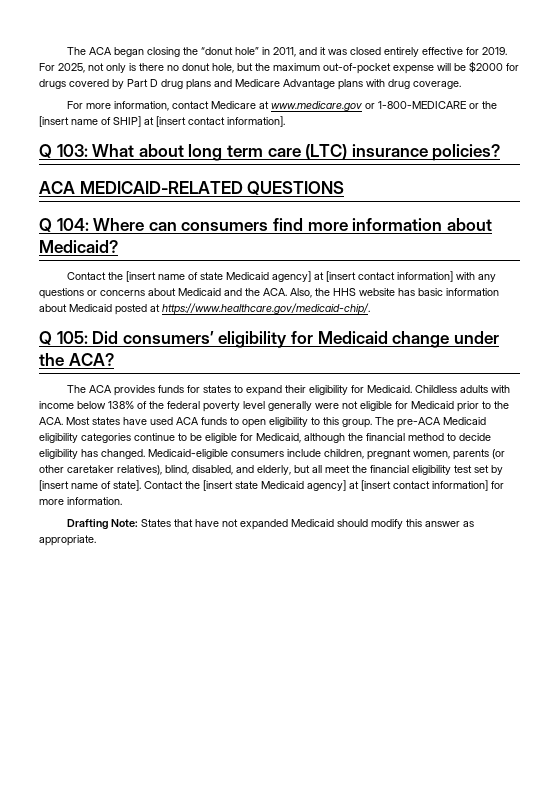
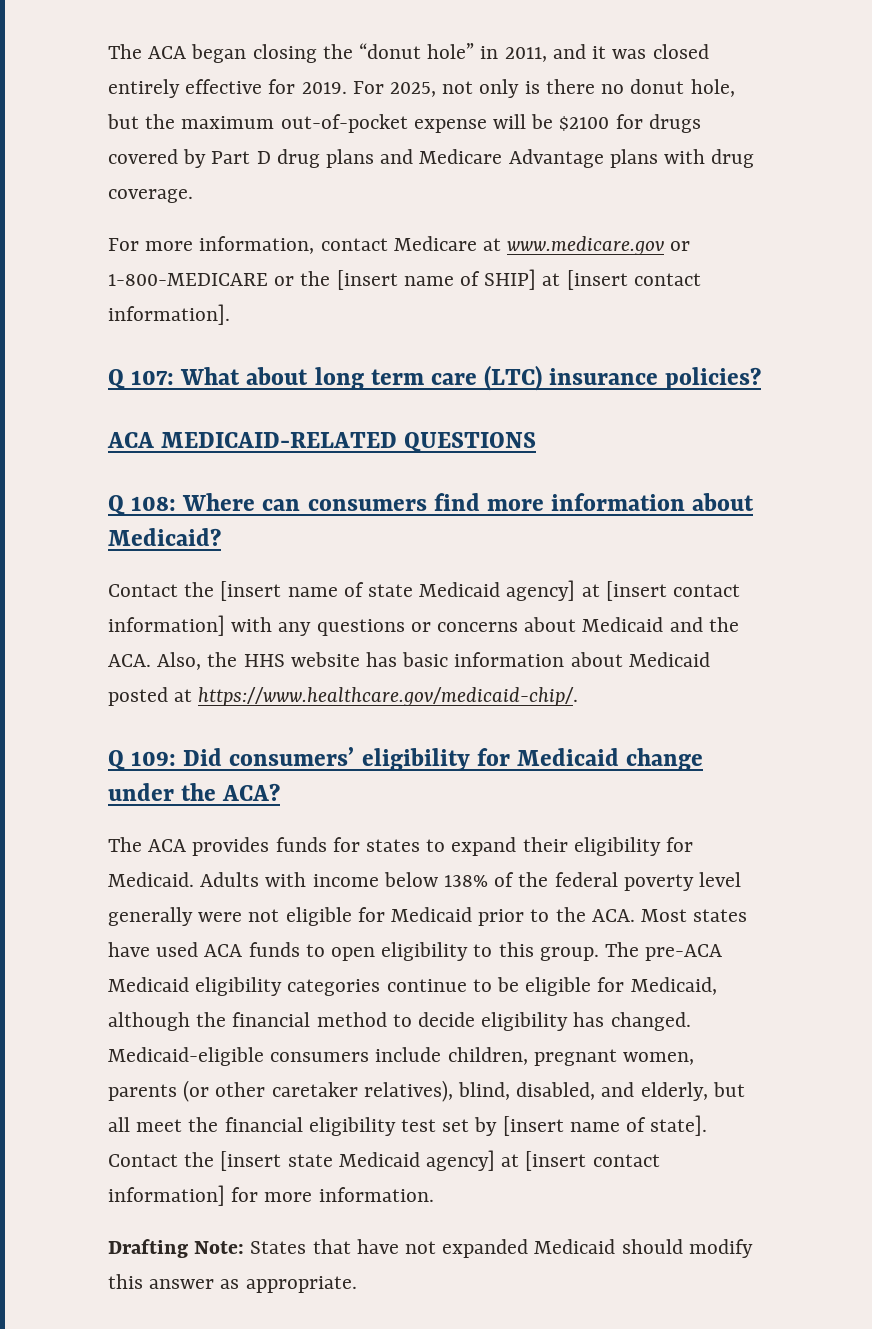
[469,61,503,73] $2000 -> [559,116,610,131] $2100
[56,144,88,157] 103: -> [131,370,175,385] 107:
[56,218,89,231] 104: -> [131,496,177,511] 108:
[56,331,88,344] 105: -> [131,751,177,766] 109:
[415,385,489,393] Childless adults -> [200,872,260,887] Adults

